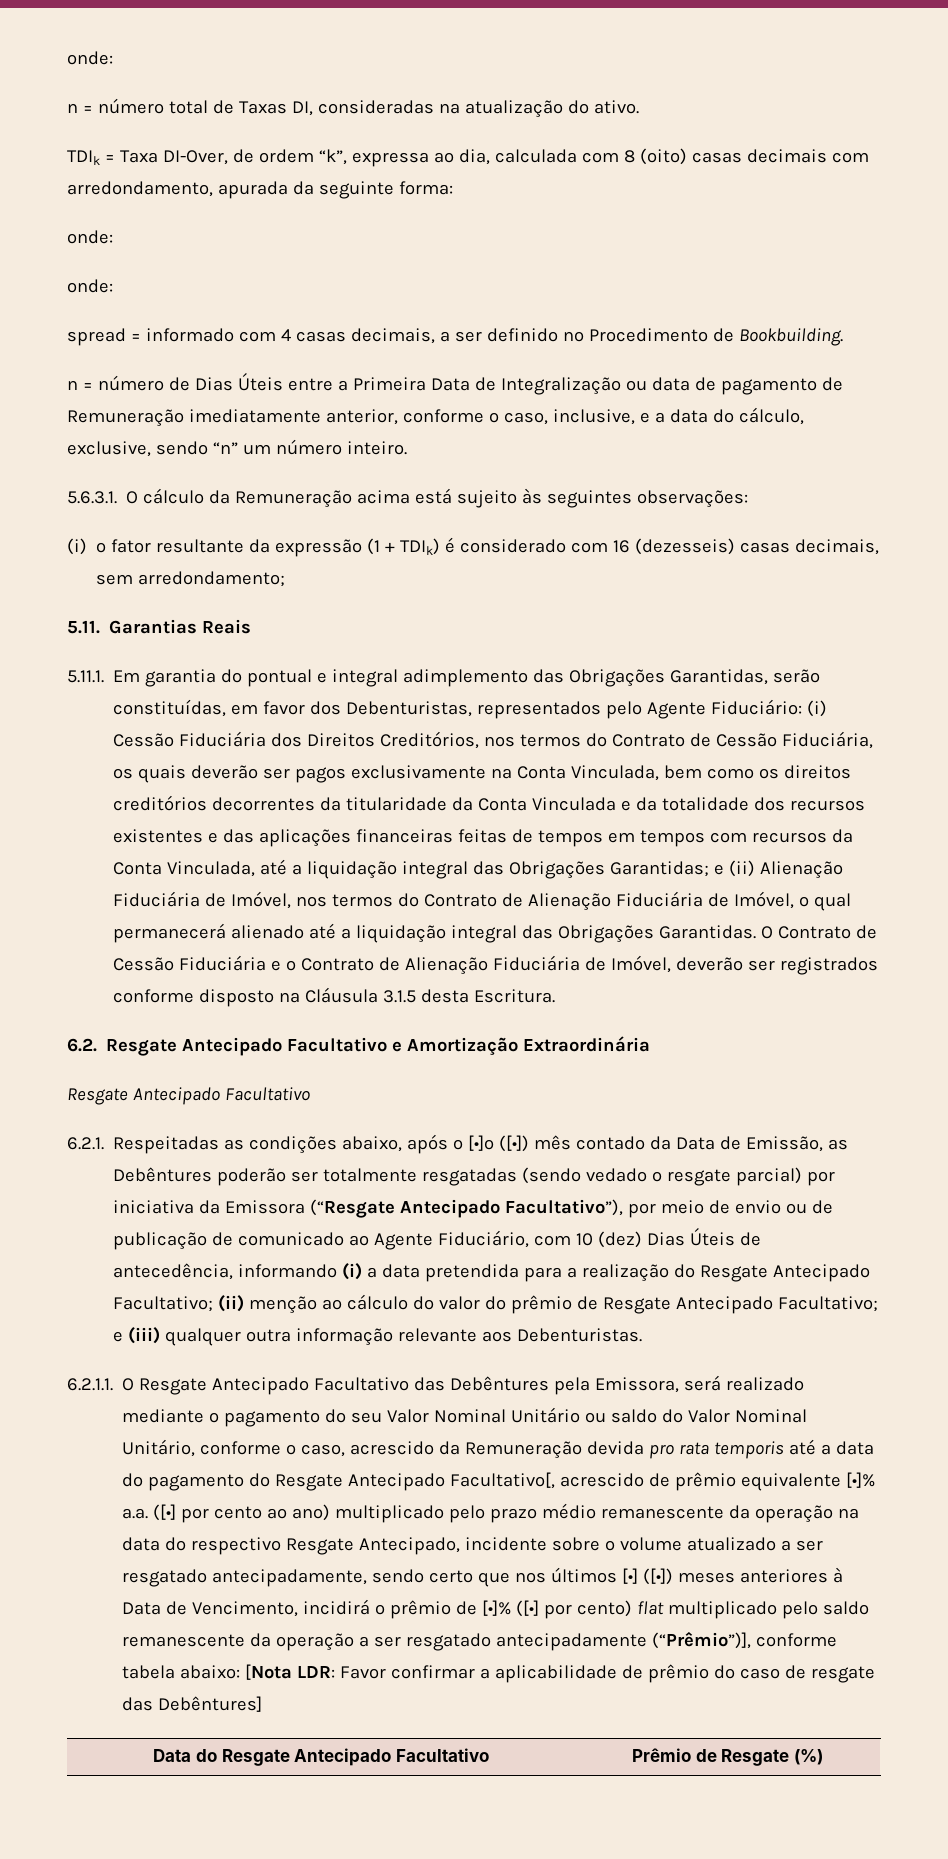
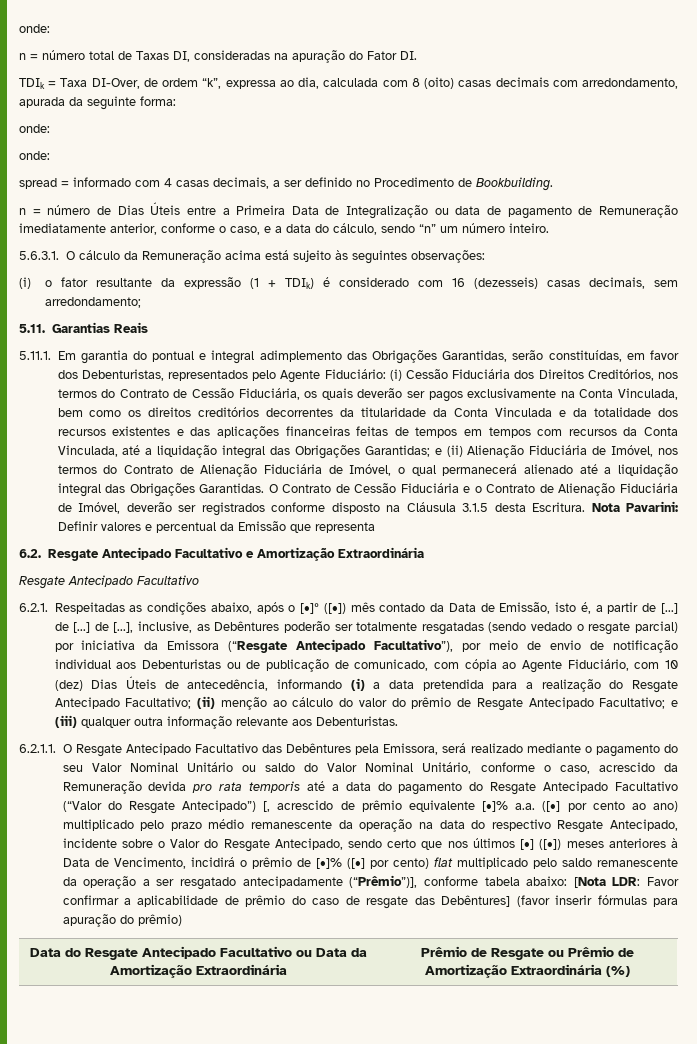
[464,100,639,118] atualização do ativo. -> [292,50,417,63] apuração do Fator DI.
[552,409,635,425] inclusive, -> (260, 230) none
[67,441,151,457] exclusive, -> (377, 229) none
(556, 996) none -> [591,501,678,512] [57,521,375,533] Nota Pavarini: Definir valores e percentual da Emissão que representa
(824, 1144) none -> [555,602,678,614] [54,621,193,633] isto é, a partir de [...] de [...] de [...], inclusive,
(782, 1207) none -> [590,640,679,653] [54,659,221,669] de notificação individual aos Debenturistas
[238,1232,345,1246] comunicado -> [354,659,497,671] comunicado, com cópia
[450,1472,556,1489] Facultativo[, -> [614,781,678,791] [62,800,271,814] Facultativo (“Valor do Resgate Antecipado”) [,
[620,1537,824,1551] [122,1569,368,1587] volume atualizado a ser resgatado antecipadamente, -> [170,838,343,852] Valor do Resgate Antecipado,
(263, 1704) none -> [516,895,678,907] [62,914,182,927] (favor inserir fórmulas para apuração do prêmio)
[632,1748,790,1766] | Prêmio de Resgate -> [296,948,367,957] [110,964,287,978] [421,946,634,960] [425,964,602,978] ou Data da Amortização Extraordinária | Prêmio de Resgate ou Prêmio de Amortização Extraordinária

